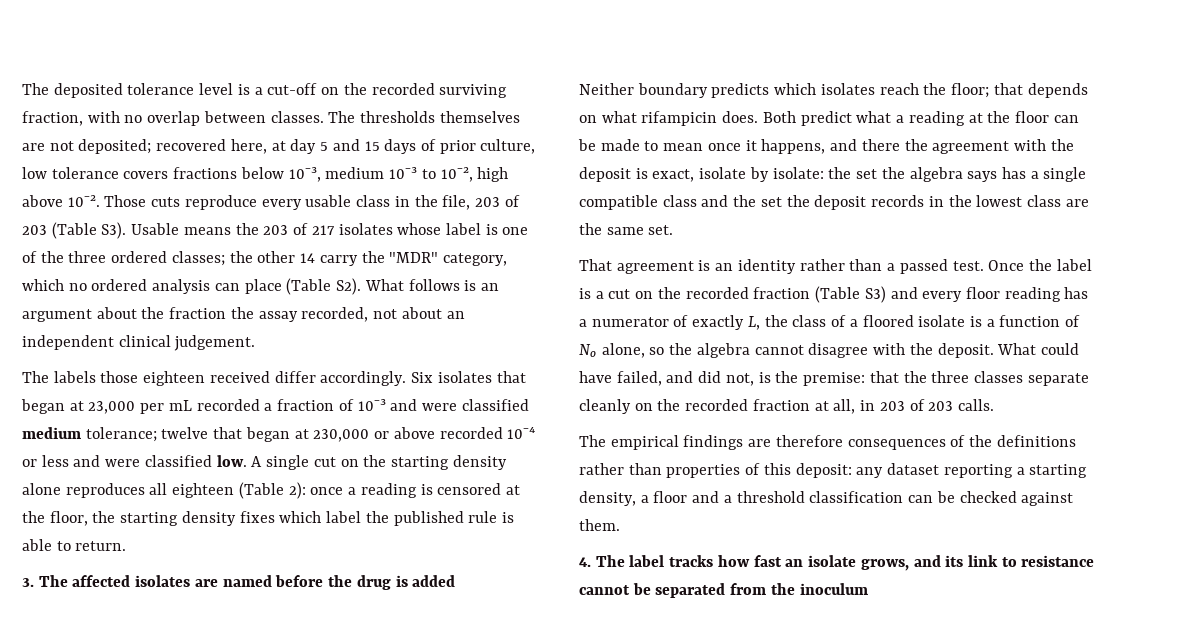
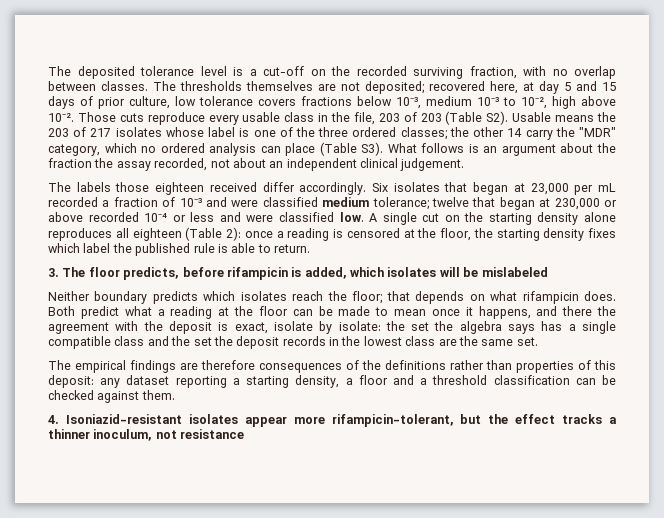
[101,222,127,239] S3). -> [486,111,509,125] S2).
[336,278,362,295] S2). -> [361,142,384,156] S3).
[72,575,456,590] affected isolates are named before the drug is added -> [88,267,548,280] floor predicts, before rifampicin is added, which isolates will be mislabeled
[579,259,1092,274] [579,286,1089,303] [579,315,1081,330] [579,343,1079,358] [579,371,1089,386] [579,399,994,414] // That agreement is an identity rather than a passed test. Once the label is a cut on the recorded fraction (Table S3) and every floor reading has a numerator of exactly L, the class of a floored isolate is a function of N₀ alone, so the algebra cannot disagree with the deposit. What could have failed, and did not, is the premise: that the three classes separate cleanly on the recorded fraction at all, in 203 of 203 calls. -> (538, 341) none
[595,555,1095,571] [579,583,868,598] The label tracks how fast an isolate grows, and its link to resistance cannot be separated from the inoculum -> [65,414,617,427] [48,429,245,441] Isoniazid-resistant isolates appear more rifampicin-tolerant, but the effect tracks a thinner inoculum, not resistance

